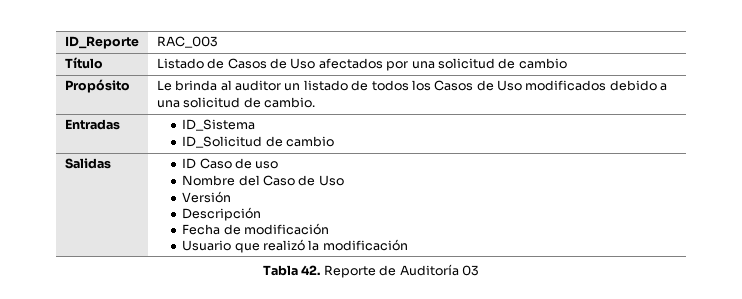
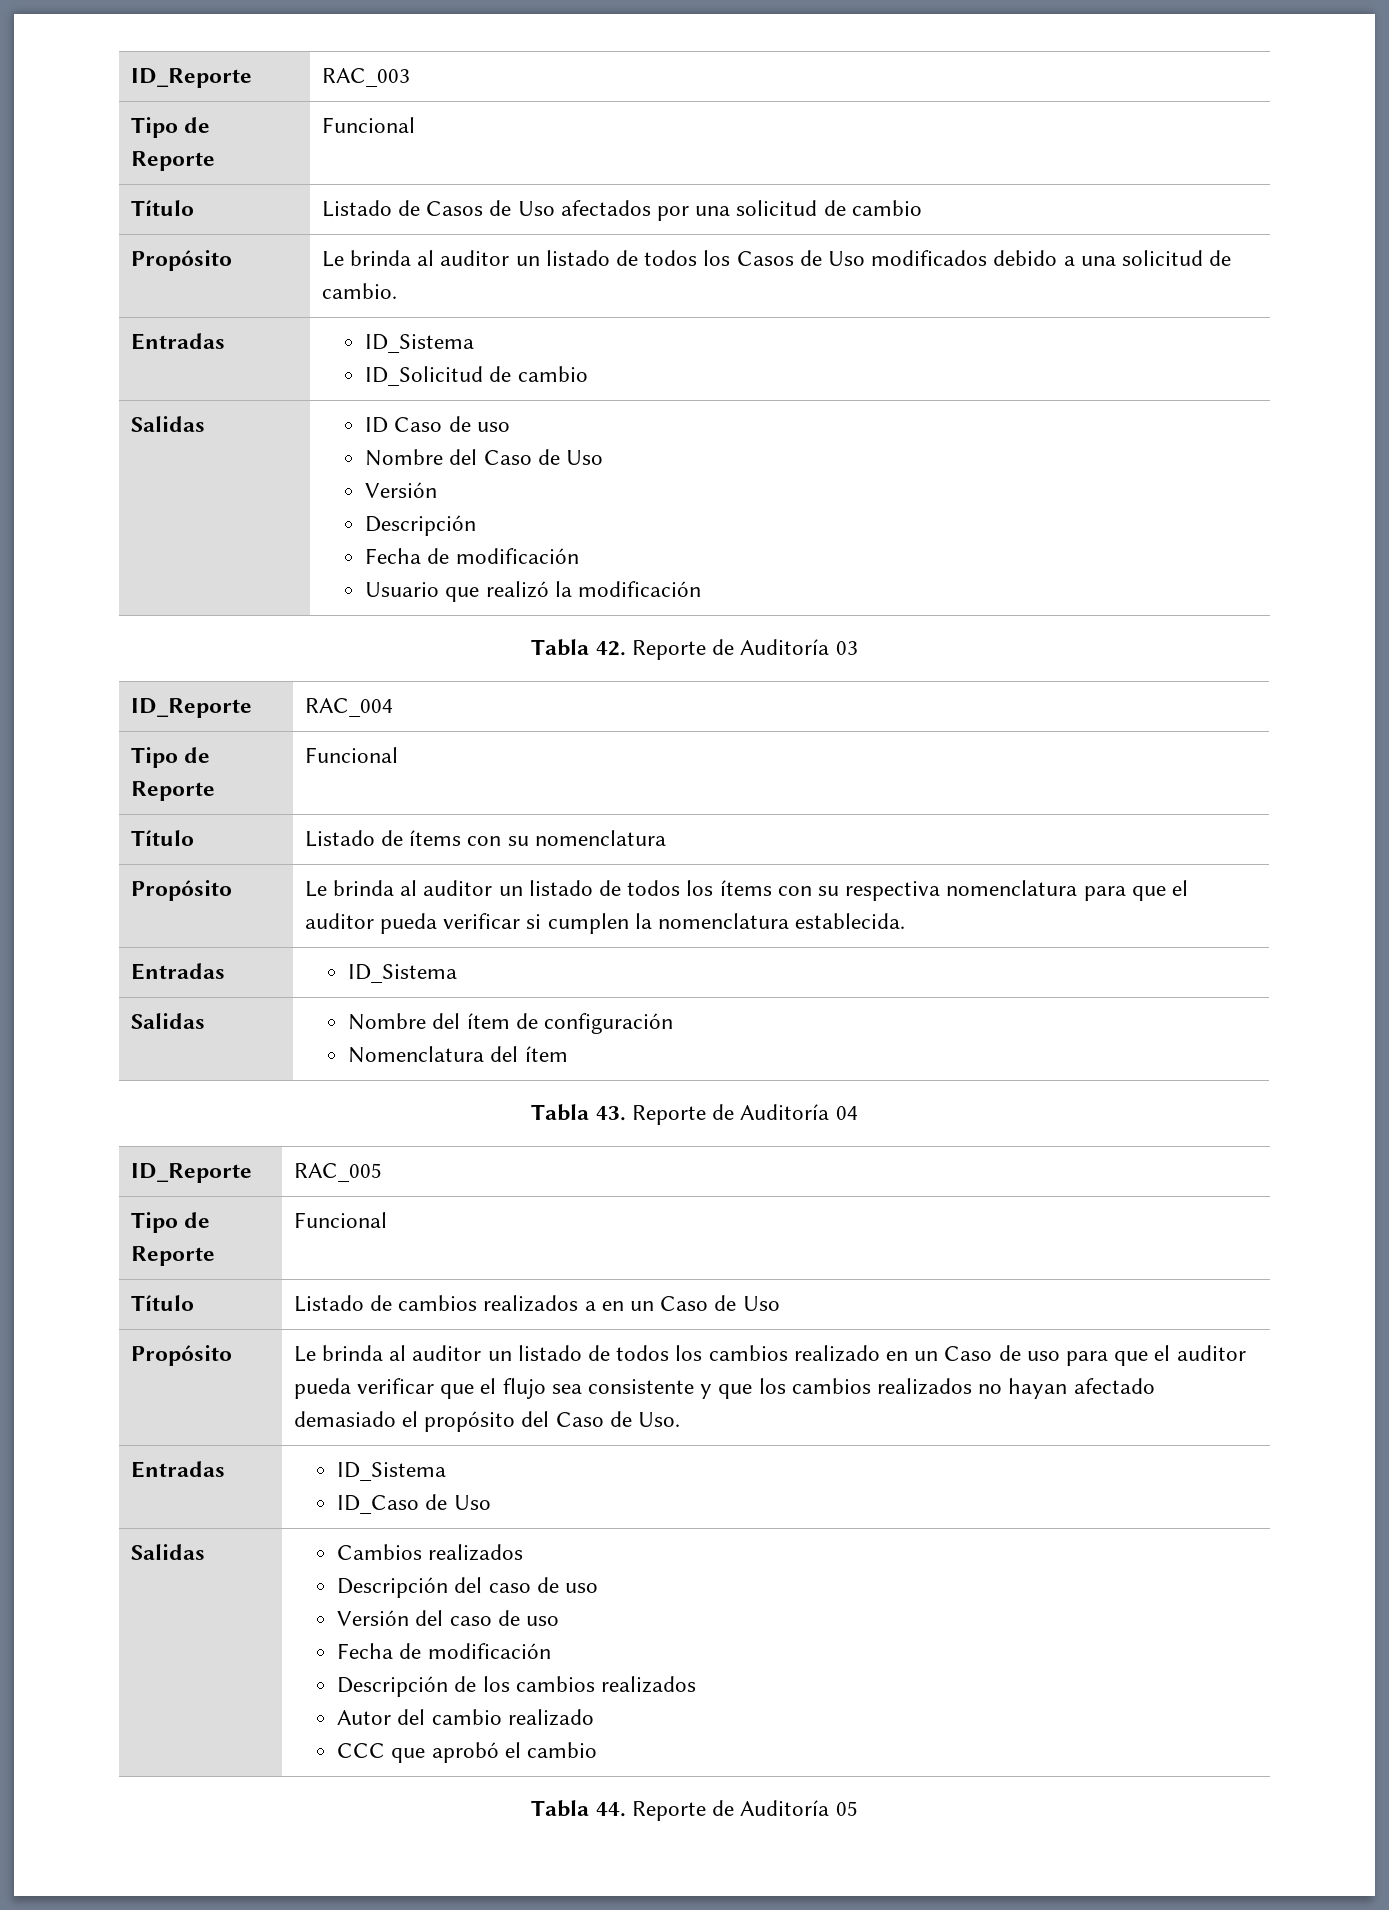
(218, 42) none -> [130,117,210,138] [130,151,215,171] [321,117,415,133] // Tipo de Reporte | Funcional
(479, 270) none -> [130,698,252,718] [304,698,393,717] [130,747,210,768] [130,781,215,801] [304,747,398,763] [130,830,194,846] [304,830,666,847] [130,880,232,901] [304,880,1189,901] [304,913,906,934] [130,963,225,980] [348,964,458,983] [130,1013,205,1029] [348,1013,674,1034] [348,1046,568,1063] [531,1104,858,1125] [130,1163,252,1183] [293,1163,382,1182] [130,1212,210,1233] [130,1246,215,1266] [293,1212,387,1228] [130,1295,194,1311] [293,1295,780,1312] [130,1345,232,1366] [293,1345,1246,1366] [293,1378,1155,1399] [293,1411,680,1432] [130,1461,225,1478] [337,1462,447,1481] [337,1494,491,1514] [130,1544,205,1560] [337,1544,524,1561] [337,1577,599,1598] [337,1610,560,1626] [337,1643,551,1659] [337,1676,697,1697] [337,1709,594,1726] [337,1742,598,1763] [531,1800,858,1821] // ID_Reporte | RAC_004 // Tipo de Reporte | Funcional // Título | Listado de ítems con su nomenclatura // Propósito | Le brinda al auditor un listado de todos los ítems con su respectiva nomenclatura para que el auditor pueda verificar si cumplen la nomenclatura establecida. // Entradas | ID_Sistema // Salidas | Nombre del ítem de configuración // Nomenclatura del ítem // Tabla 43. Reporte de Auditoría 04 // ID_Reporte | RAC_005 // Tipo de Reporte | Funcional // Título | Listado de cambios realizados a en un Caso de Uso // Propósito | Le brinda al auditor un listado de todos los cambios realizado en un Caso de uso para que el auditor pueda verificar que el flujo sea consistente y que los cambios realizados no hayan afectado demasiado el propósito del Caso de Uso. // Entradas | ID_Sistema // ID_Caso de Uso // Salidas | Cambios realizados // Descripción del caso de uso // Versión del caso de uso // Fecha de modificación // Descripción de los cambios realizados // Autor del cambio realizado // CCC que aprobó el cambio // Tabla 44. Reporte de Auditoría 05

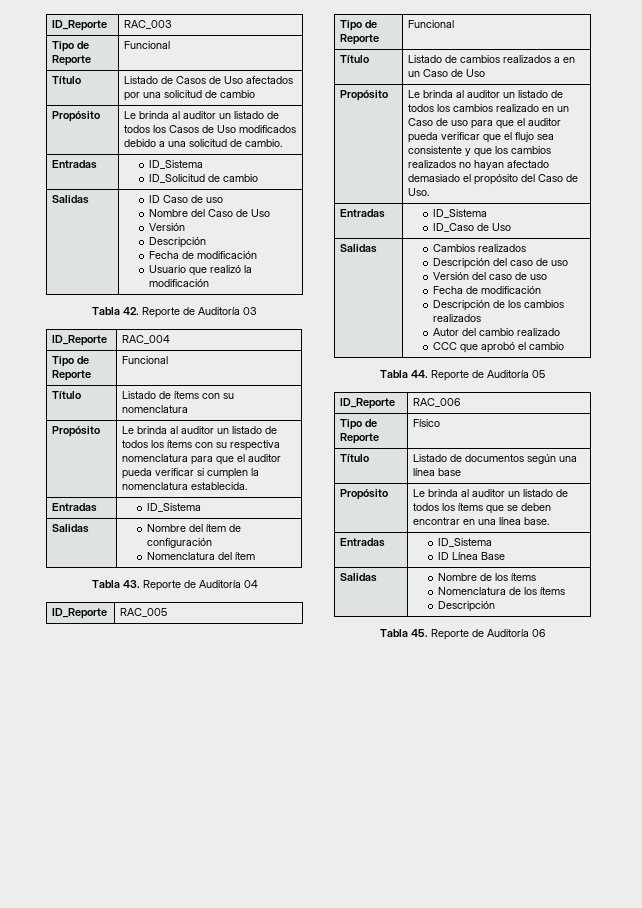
(858, 1808) none -> [340,398,396,409] [413,398,461,407] [340,419,378,430] [340,433,380,444] [413,419,441,427] [340,454,370,462] [413,454,578,464] [413,468,462,476] [340,489,389,500] [413,489,569,497] [413,503,552,514] [413,517,550,525] [340,538,386,547] [437,538,492,547] [437,552,505,560] [340,573,378,582] [437,573,536,581] [437,587,565,595] [437,601,495,612] [380,629,545,640] // ID_Reporte | RAC_006 // Tipo de Reporte | Físico // Título | Listado de documentos según una línea base // Propósito | Le brinda al auditor un listado de todos los ítems que se deben encontrar en una línea base. // Entradas | ID_Sistema // ID Línea Base // Salidas | Nombre de los ítems // Nomenclatura de los ítems // Descripción // Tabla 45. Reporte de Auditoría 06

